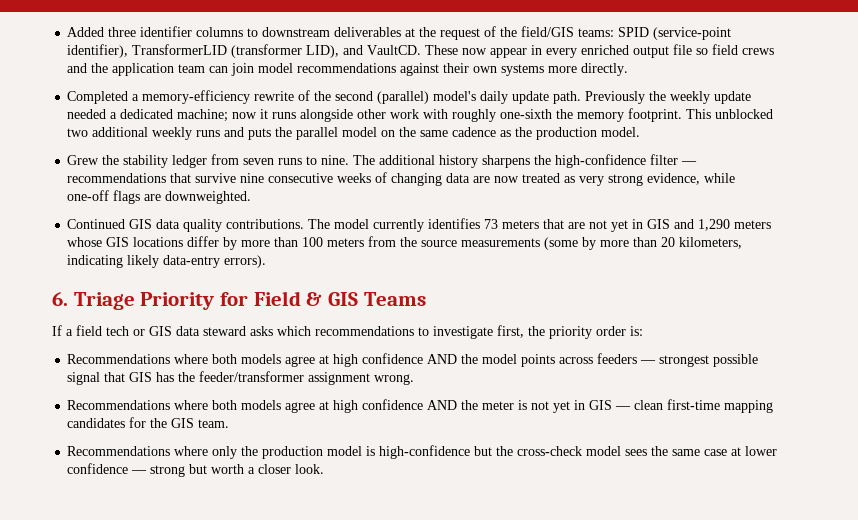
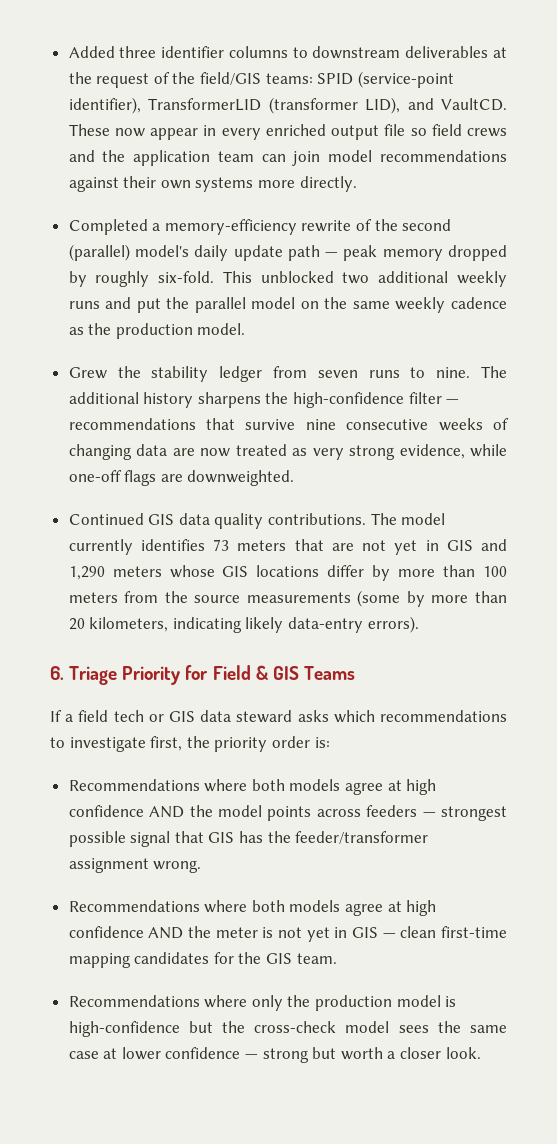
[553,91,752,104] [67,108,683,122] path. Previously the weekly update needed a dedicated machine; now it runs alongside other work with roughly one-sixth the memory footprint. -> [287,245,508,261] [68,271,215,287] path — peak memory dropped by roughly six-fold.
[248,128,272,140] puts -> [136,298,161,313] put
(449, 133) none -> [395,297,446,313] weekly

